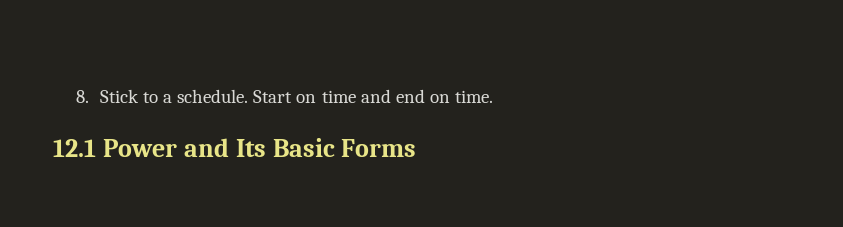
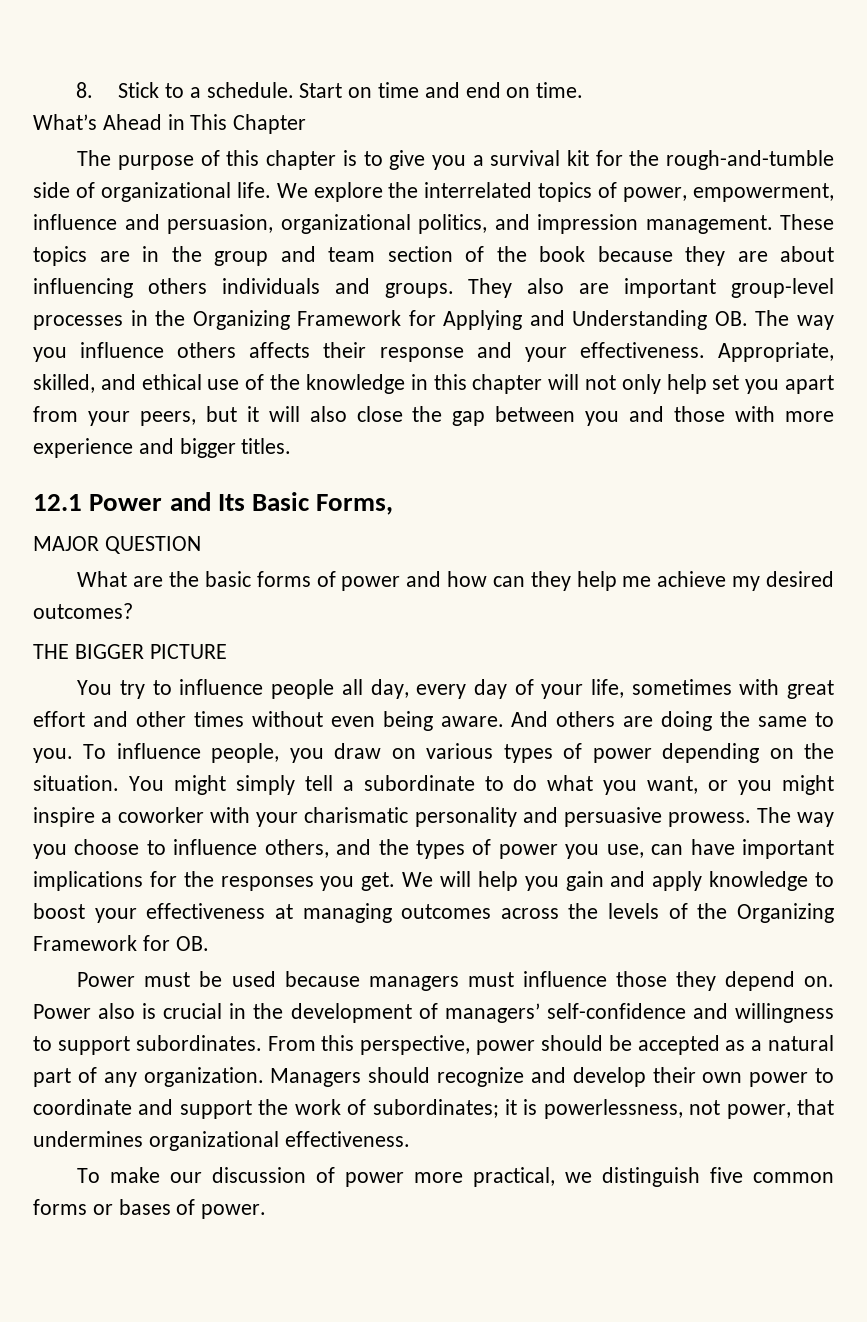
(494, 96) none -> [33,114,307,134] [77,150,835,170] [33,182,834,202] [33,214,834,234] [33,246,834,266] [33,278,835,298] [33,310,834,330] [33,342,834,362] [33,374,834,394] [33,406,834,426] [33,438,292,458] // What’s Ahead in This Chapter // The purpose of this chapter is to give you a survival kit for the rough-and-tumble side of organizational life. We explore the interrelated topics of power, empowerment, influence and persuasion, organizational politics, and impression management. These topics are in the group and team section of the book because they are about influencing others individuals and groups. They also are important group-level processes in the Organizing Framework for Applying and Understanding OB. The way you influence others affects their response and your effectiveness. Appropriate, skilled, and ethical use of the knowledge in this chapter will not only help set you apart from your peers, but it will also close the gap between you and those with more experience and bigger titles.
[341,139,417,157] Forms -> [316,494,394,515] [33,536,201,554] [77,571,834,591] [33,603,133,619] [33,644,227,659] [77,679,834,699] [33,711,835,731] [33,743,834,763] [33,775,835,795] [33,807,834,827] [33,839,835,859] [33,871,834,891] [33,903,834,923] [33,935,209,951] [77,971,834,991] [33,1003,834,1023] [33,1035,835,1055] [33,1067,835,1087] [33,1099,834,1119] [33,1131,410,1151] [77,1167,835,1187] [33,1199,267,1219] Forms, // MAJOR QUESTION // What are the basic forms of power and how can they help me achieve my desired outcomes? // THE BIGGER PICTURE // You try to influence people all day, every day of your life, sometimes with great effort and other times without even being aware. And others are doing the same to you. To influence people, you draw on various types of power depending on the situation. You might simply tell a subordinate to do what you want, or you might inspire a coworker with your charismatic personality and persuasive prowess. The way you choose to influence others, and the types of power you use, can have important implications for the responses you get. We will help you gain and apply knowledge to boost your effectiveness at managing outcomes across the levels of the Organizing Framework for OB. // Power must be used because managers must influence those they depend on. Power also is crucial in the development of managers’ self-confidence and willingness to support subordinates. From this perspective, power should be accepted as a natural part of any organization. Managers should recognize and develop their own power to coordinate and support the work of subordinates; it is powerlessness, not power, that undermines organizational effectiveness. // To make our discussion of power more practical, we distinguish five common forms or bases of power.

